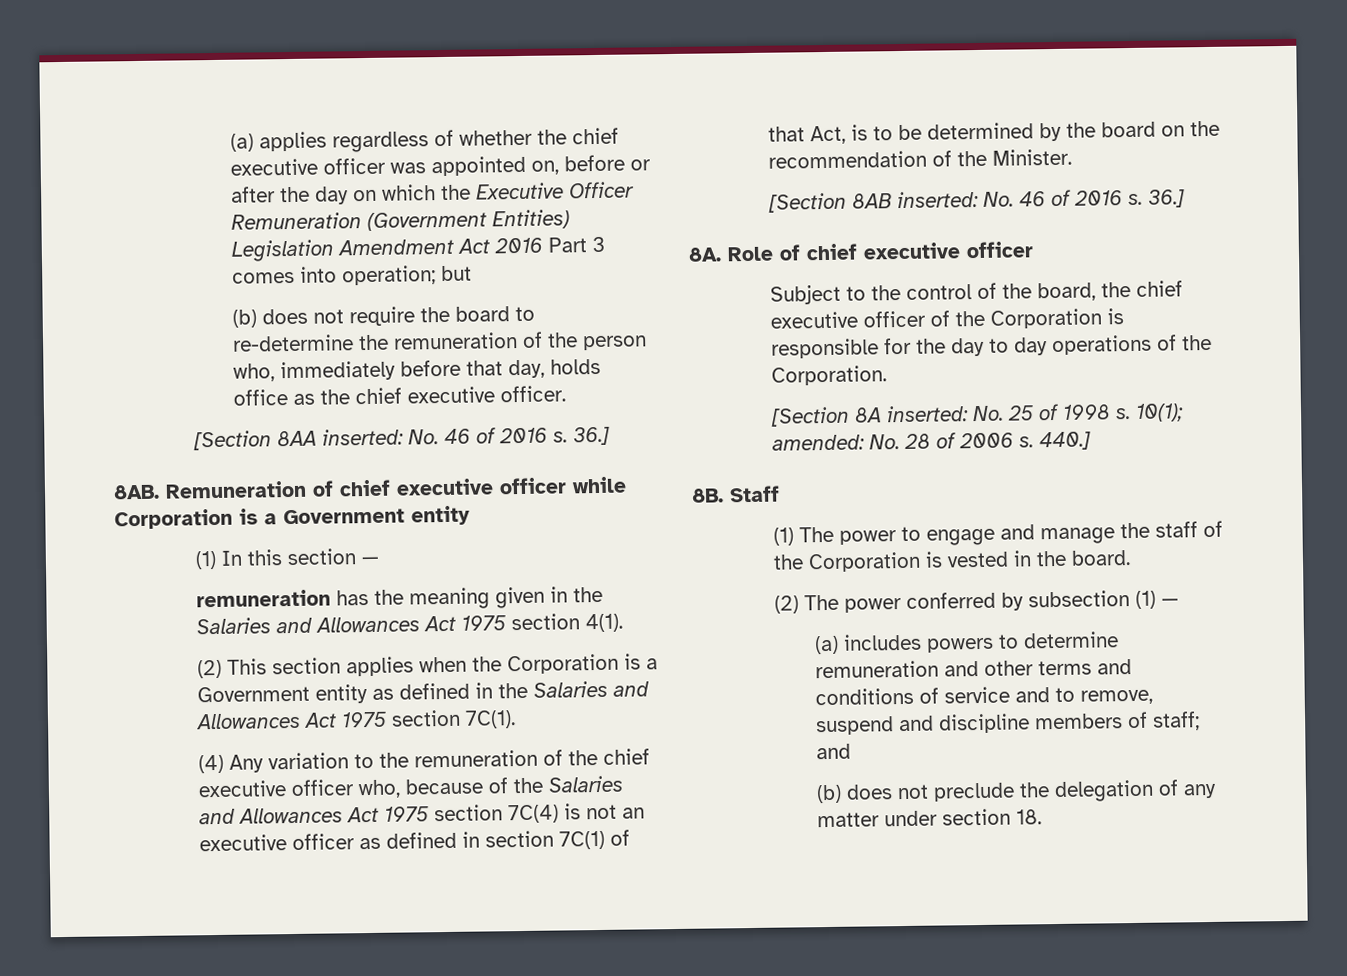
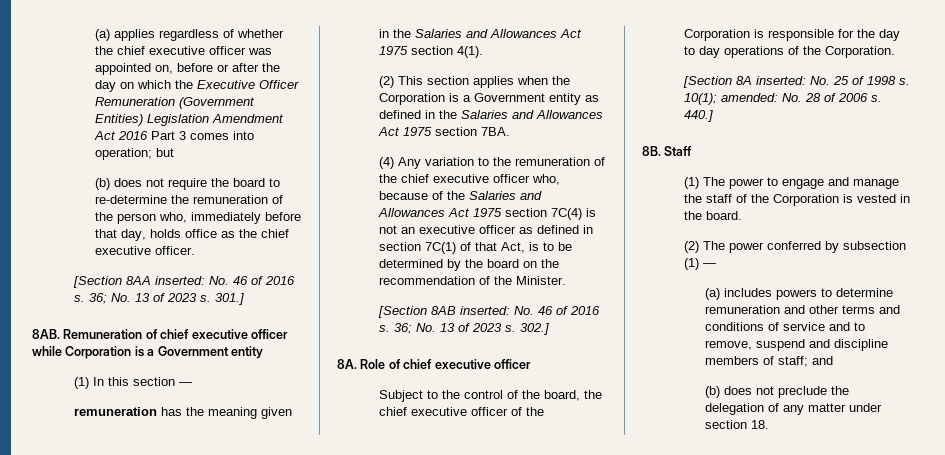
[572,426,610,446] 36.] -> [88,293,244,305] 36; No. 13 of 2023 s. 301.]
[464,710,516,729] 7C(1). -> [480,127,510,136] 7BA.
[1147,189,1185,208] 36.] -> [393,323,549,335] 36; No. 13 of 2023 s. 302.]

